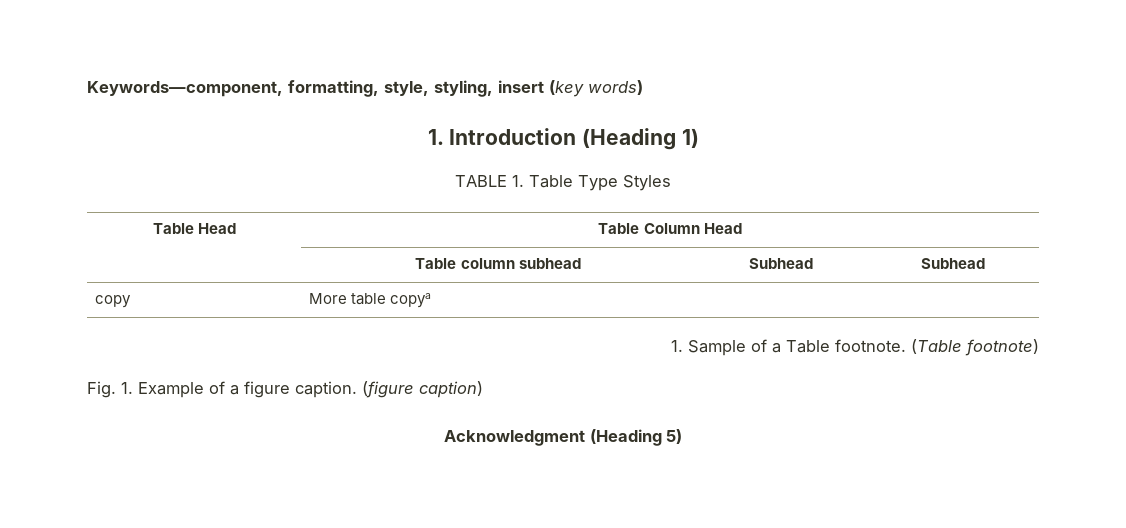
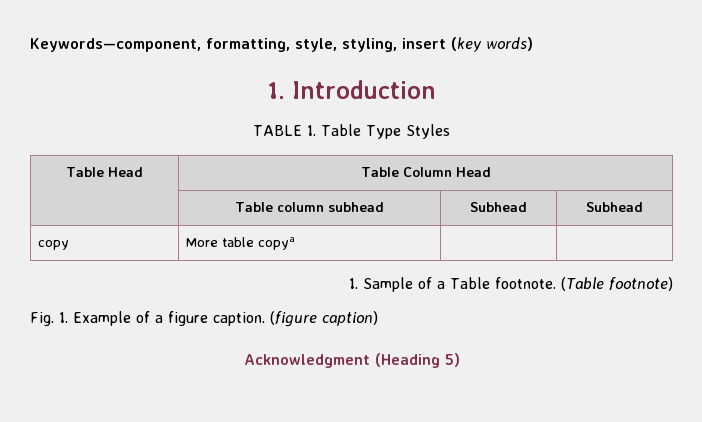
[581,128,699,150] (Heading 1) -> (436, 89) none

